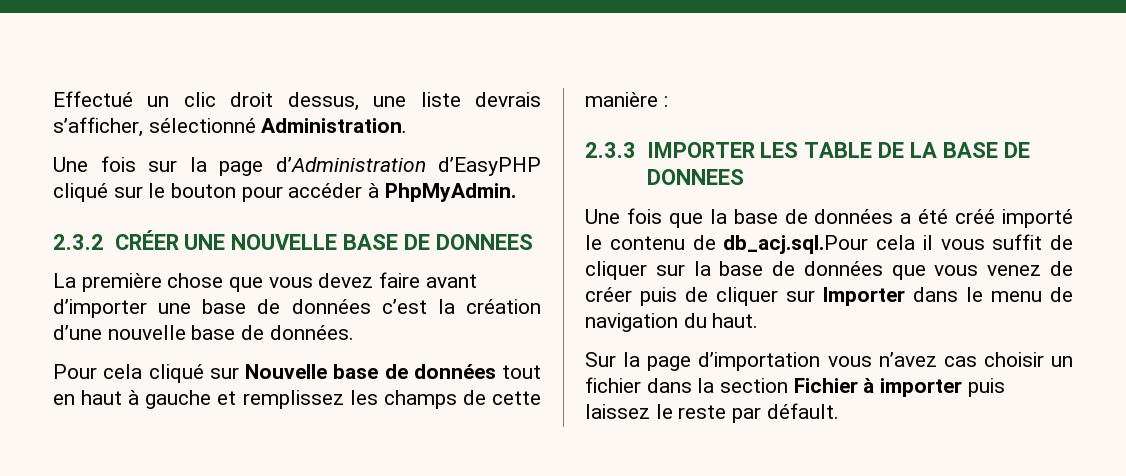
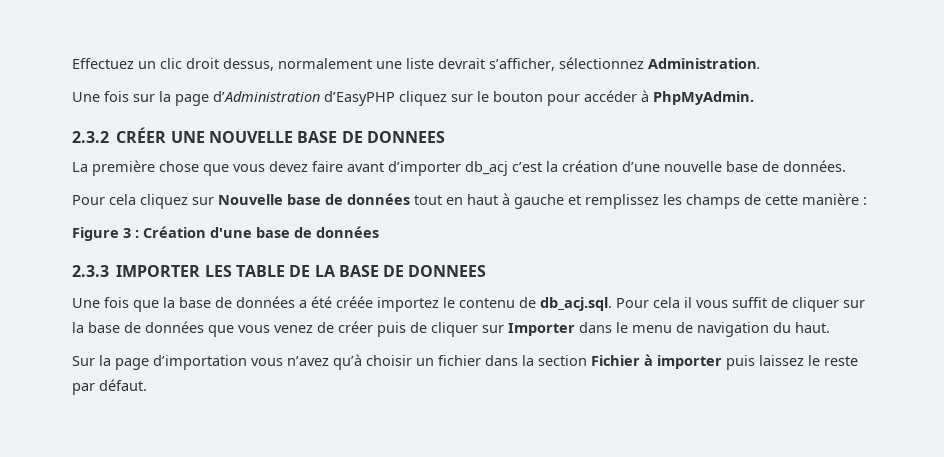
[53,91,133,107] Effectué -> [72,58,134,69] Effectuez
(359, 101) none -> [278,58,372,69] normalement
[475,92,541,107] [53,117,256,137] devrais s’afficher, sélectionné -> [438,57,644,71] devrait s’afficher, sélectionnez
[53,183,108,202] cliqué -> [399,91,447,106] cliquez
[158,299,371,314] une base de données -> [465,161,508,176] db_acj
[148,364,204,383] cliqué -> [140,194,188,209] cliquez
(668, 101) none -> [72,226,379,241] // Figure 3 : Création d'une base de données
[955,209,1073,228] créé importé -> [336,296,439,312] créée importez
[723,235,869,254] db_acj.sql.Pour -> [540,297,649,311] db_acj.sql. Pour
[943,356,977,367] cas -> [333,354,362,370] qu’à
[766,403,839,419] défault. -> [99,379,147,391] défaut.

